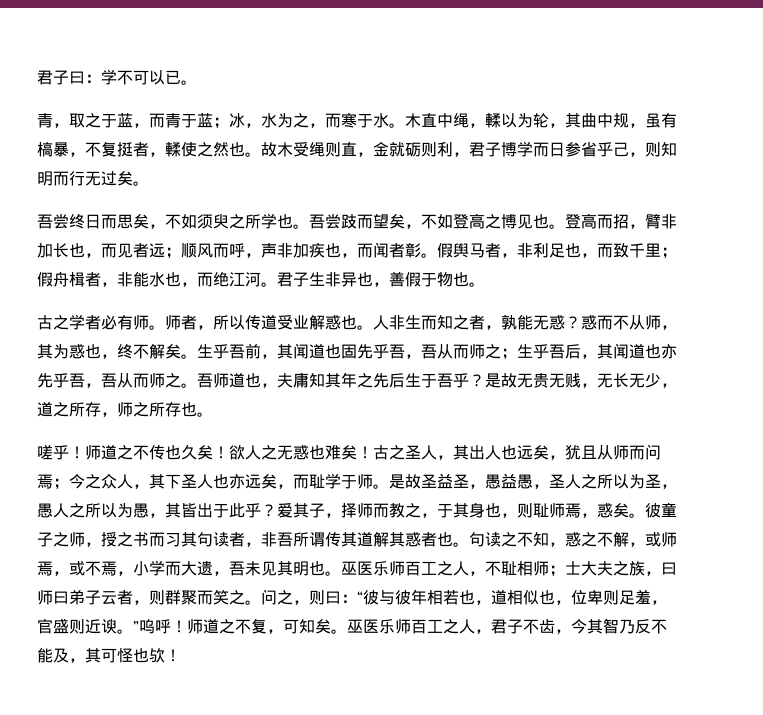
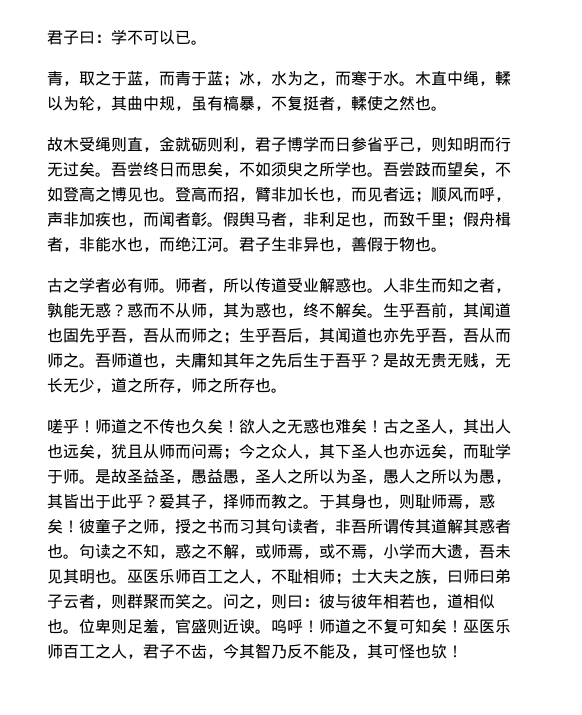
(261, 154) none -> (447, 108) //
(149, 183) // -> (111, 174) none
[421,513,437,518] ， -> [303,504,319,509] 。
[629,513,645,518] 。 -> [63,520,79,533] ！
[357,591,363,603] “ -> (319, 602) none
[555,600,571,605] ， -> [63,629,79,634] 。
[133,621,139,632] ” -> (271, 631) none
[267,619,347,634] ，可知矣。 -> [399,619,463,634] 可知矣！

